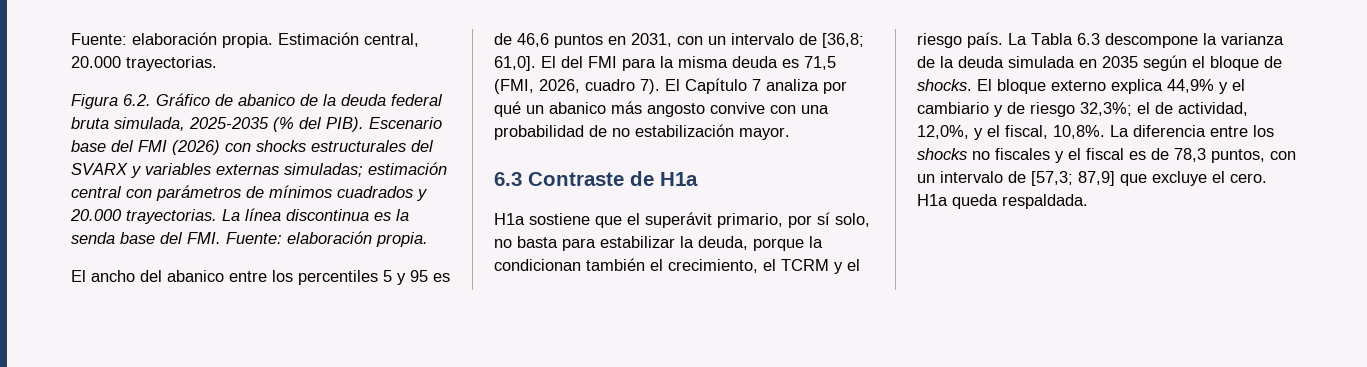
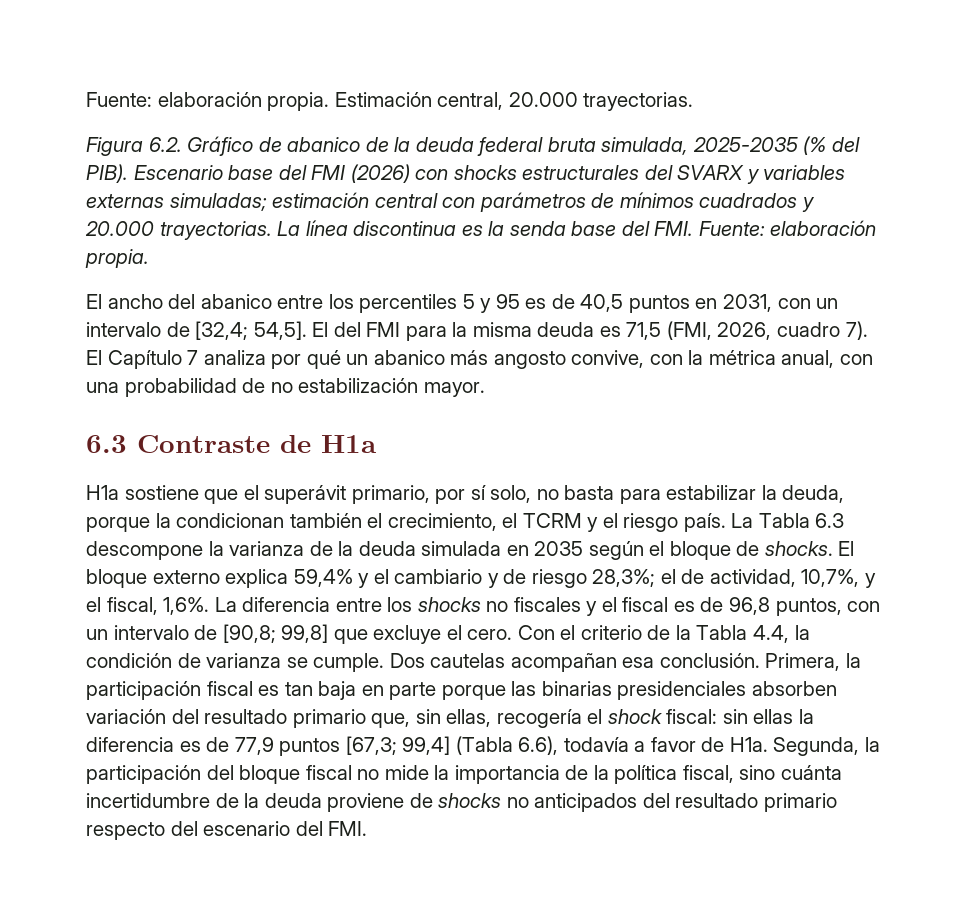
[517,33,549,47] 46,6 -> [580,294,624,312] 40,5
[822,33,864,48] [494,56,536,71] [36,8; 61,0]. -> [195,321,307,340] [32,4; 54,5].
[710,102,765,114] convive -> [571,350,835,368] convive, con la métrica anual,
[1167,79,1214,93] 44,9% -> [293,569,353,587] 59,4%
[1080,102,1132,116] 32,3%; -> [592,569,656,587] 28,3%;
[917,125,969,139] 12,0%, -> [801,569,860,587] 10,7%,
[1053,125,1105,139] 10,8%. -> [163,597,210,615] 1,6%.
[1174,148,1206,162] 78,3 -> [729,597,771,615] 96,8
[1031,171,1115,186] [57,3; 87,9] -> [222,624,329,643] [90,8; 99,8]
[917,194,1088,209] H1a queda respaldada. -> [517,625,810,643] [86,653,861,672] [86,681,837,700] [86,709,814,728] [86,736,881,756] [86,765,842,784] [86,793,837,812] [86,821,368,840] Con el criterio de la Tabla 4.4, la condición de varianza se cumple. Dos cautelas acompañan esa conclusión. Primera, la participación fiscal es tan baja en parte porque las binarias presidenciales absorben variación del resultado primario que, sin ellas, recogería el shock fiscal: sin ellas la diferencia es de 77,9 puntos [67,3; 99,4] (Tabla 6.6), todavía a favor de H1a. Segunda, la participación del bloque fiscal no mide la importancia de la política fiscal, sino cuánta incertidumbre de la deuda proviene de shocks no anticipados del resultado primario respecto del escenario del FMI.

